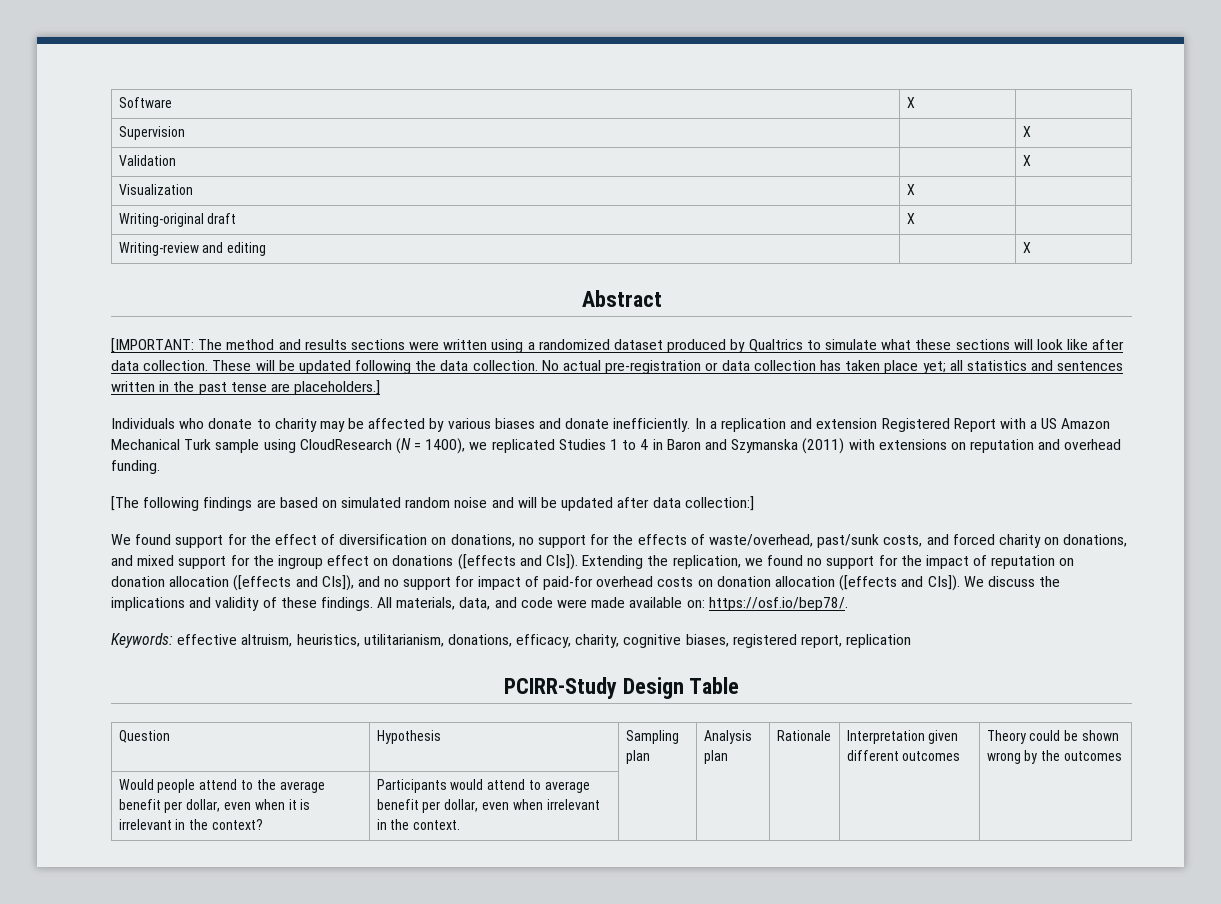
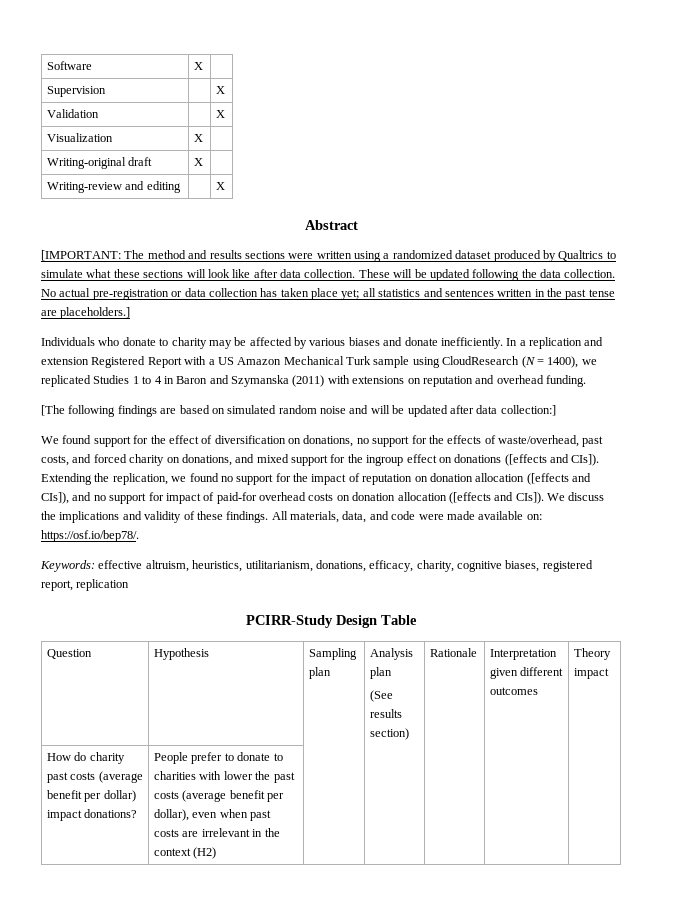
[817,534,880,548] past/sunk -> [582,436,604,447] past
(728, 757) none -> [370,690,394,702] [370,709,403,718] [370,728,410,740] // (See results section)
[1029,730,1120,741] [986,750,1123,764] [118,779,325,793] [118,799,311,813] [118,819,264,830] [376,779,590,793] [376,799,600,813] [376,819,461,830] could be shown wrong by the outcomes // Would people attend to the average benefit per dollar, even when it is irrelevant in the context? | Participants would attend to average benefit per dollar, even when irrelevant in the context. -> [574,668,610,679] [47,752,125,764] [47,771,143,783] [47,790,136,802] [47,809,138,821] [154,752,283,764] [154,771,295,783] [154,790,285,802] [154,809,272,821] [154,828,280,837] [154,847,217,859] impact // How do charity past costs (average benefit per dollar) impact donations? | People prefer to donate to charities with lower the past costs (average benefit per dollar), even when past costs are irrelevant in the context (H2)

